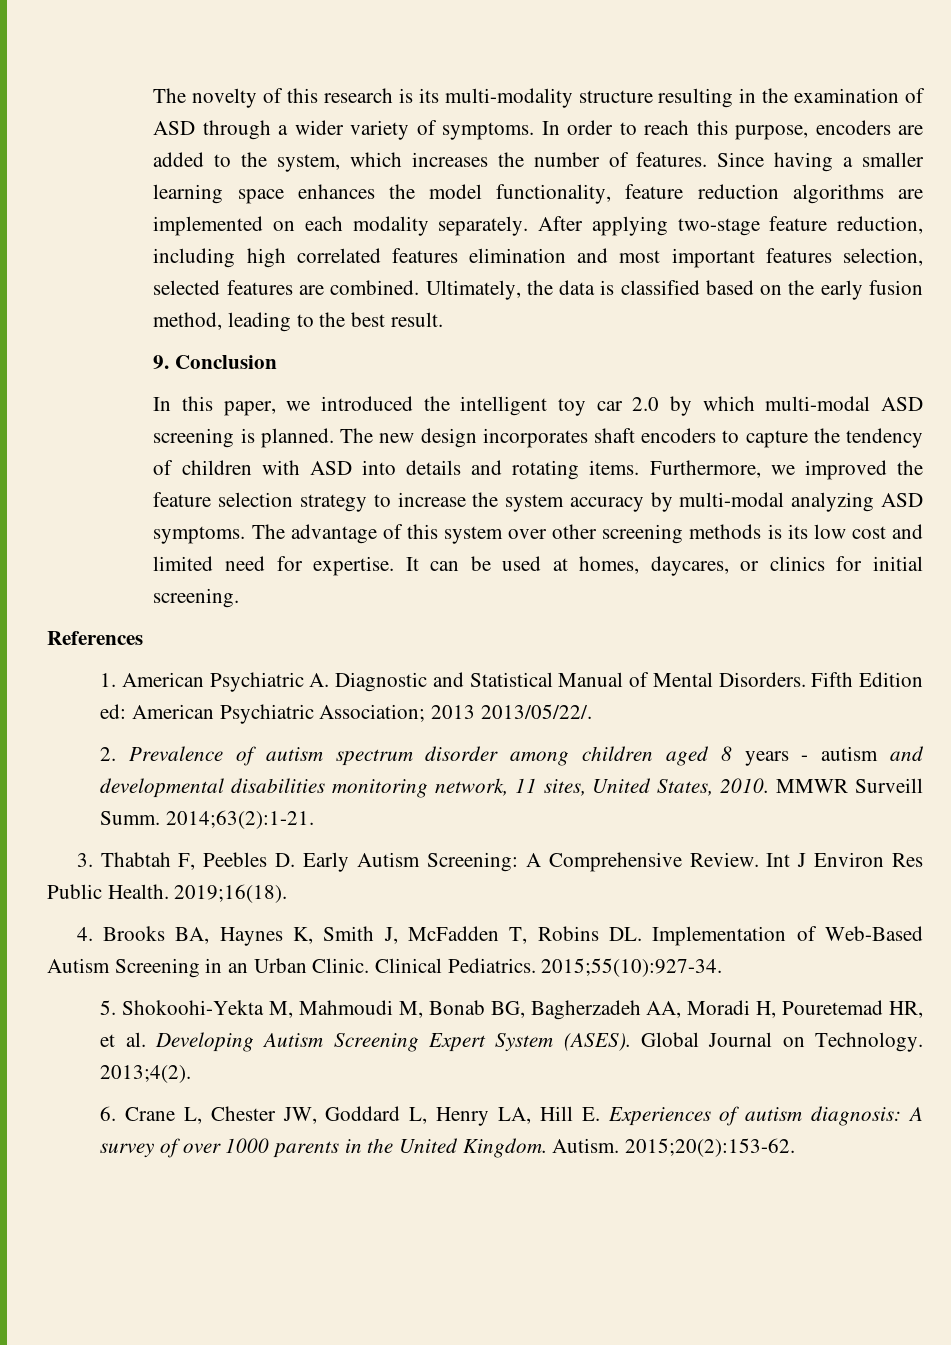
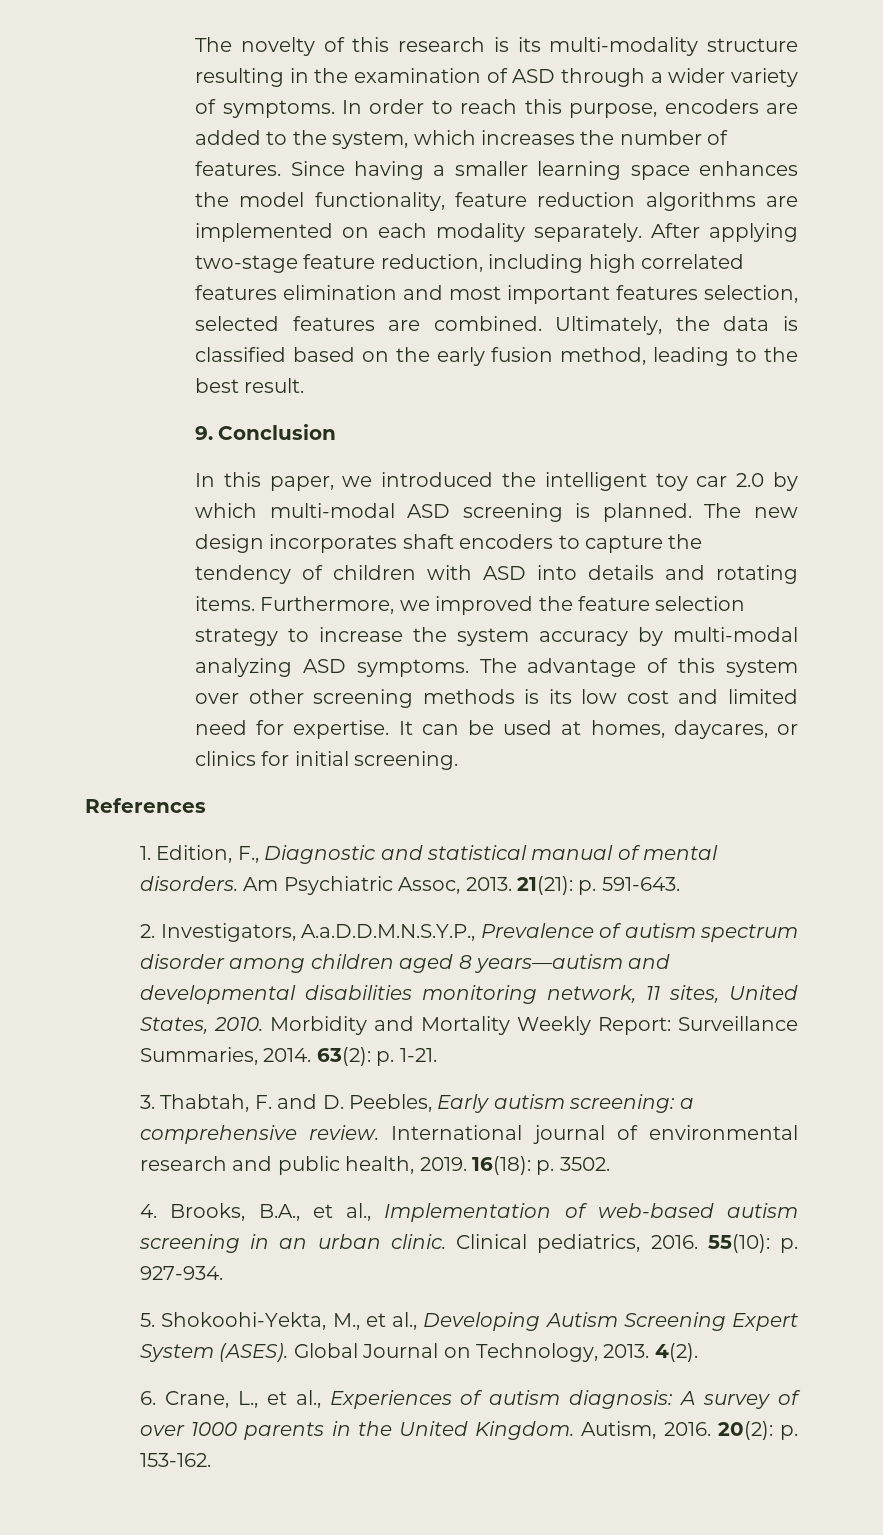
[121,672,924,692] [100,704,592,724] American Psychiatric A. Diagnostic and Statistical Manual of Mental Disorders. Fifth Edition ed: American Psychiatric Association; 2013 2013/05/22/. -> [156,845,719,864] [140,876,680,895] Edition, F., Diagnostic and statistical manual of mental disorders. Am Psychiatric Assoc, 2013. 21(21): p. 591-643.
(117, 754) none -> [160,923,476,942] Investigators, A.a.D.D.M.N.S.Y.P.,
[744,746,879,766] years - autism -> [474,954,624,973] years—autism
[776,778,924,793] [100,810,314,829] [76,852,924,872] [47,884,288,903] [76,926,924,946] [47,958,723,978] [100,1000,923,1020] [100,1032,146,1047] MMWR Surveill Summ. 2014;63(2):1-21. // 3. Thabtah F, Peebles D. Early Autism Screening: A Comprehensive Review. Int J Environ Res Public Health. 2019;16(18). // 4. Brooks BA, Haynes K, Smith J, McFadden T, Robins DL. Implementation of Web-Based Autism Screening in an Urban Clinic. Clinical Pediatrics. 2015;55(10):927-34. // 5. Shokoohi-Yekta M, Mahmoudi M, Bonab BG, Bagherzadeh AA, Moradi H, Pouretemad HR, et al. -> [270,1016,798,1035] [140,1047,437,1066] [140,1094,694,1113] [140,1125,799,1144] [140,1156,610,1175] [140,1203,798,1222] [139,1234,799,1253] [140,1266,224,1280] [140,1312,418,1330] Morbidity and Mortality Weekly Report: Surveillance Summaries, 2014. 63(2): p. 1-21. // 3. Thabtah, F. and D. Peebles, Early autism screening: a comprehensive review. International journal of environmental research and public health, 2019. 16(18): p. 3502. // 4. Brooks, B.A., et al., Implementation of web-based autism screening in an urban clinic. Clinical pediatrics, 2016. 55(10): p. 927-934. // 5. Shokoohi-Yekta, M., et al.,
[815,1032,924,1052] [100,1065,192,1083] [100,1106,600,1126] Technology. 2013;4(2). // 6. Crane L, Chester JW, Goddard L, Henry LA, Hill E. -> [476,1343,698,1362] [140,1390,321,1408] Technology, 2013. 4(2). // 6. Crane, L., et al.,
[552,1138,795,1157] Autism. 2015;20(2):153-62. -> [581,1421,798,1440] [140,1453,212,1467] Autism, 2016. 20(2): p. 153-162.

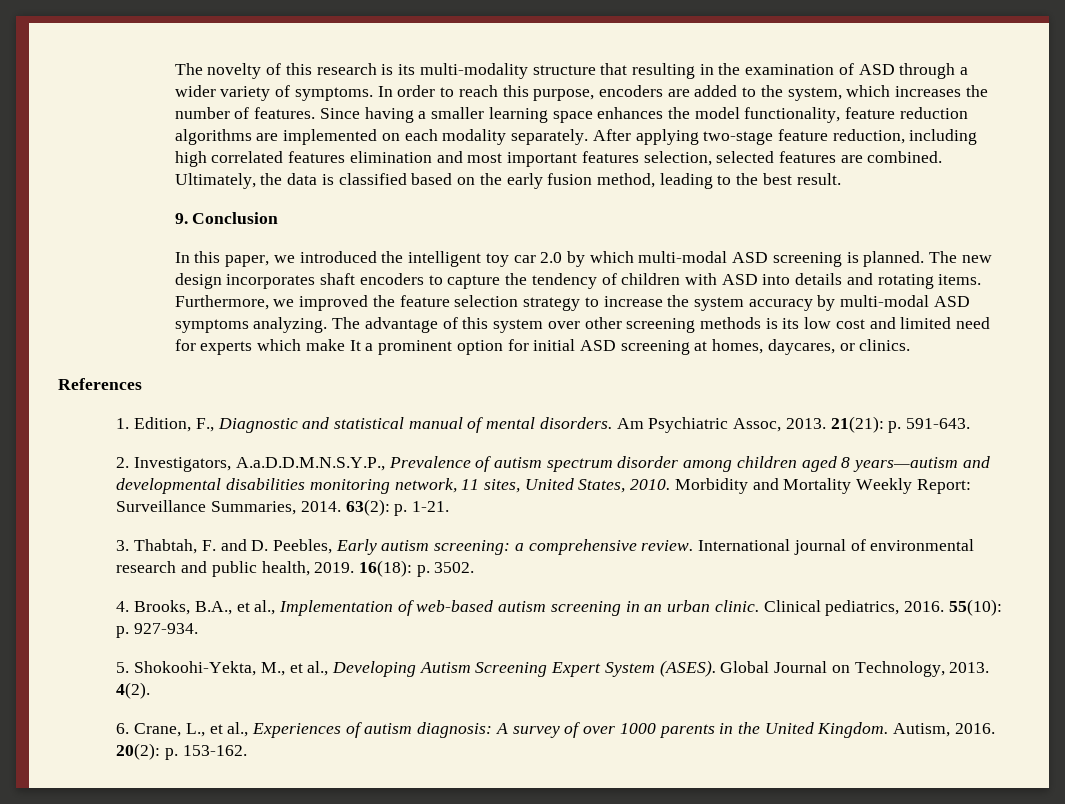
(798, 45) none -> [600,63,628,75] that
[195,658,469,677] analyzing ASD symptoms. -> [933,296,970,307] [174,317,328,333] ASD symptoms analyzing.
[293,720,798,739] [195,751,459,770] expertise. It can be used at homes, daycares, or clinics for initial screening. -> [200,339,911,355] experts which make It a prominent option for initial ASD screening at homes, daycares, or clinics.

